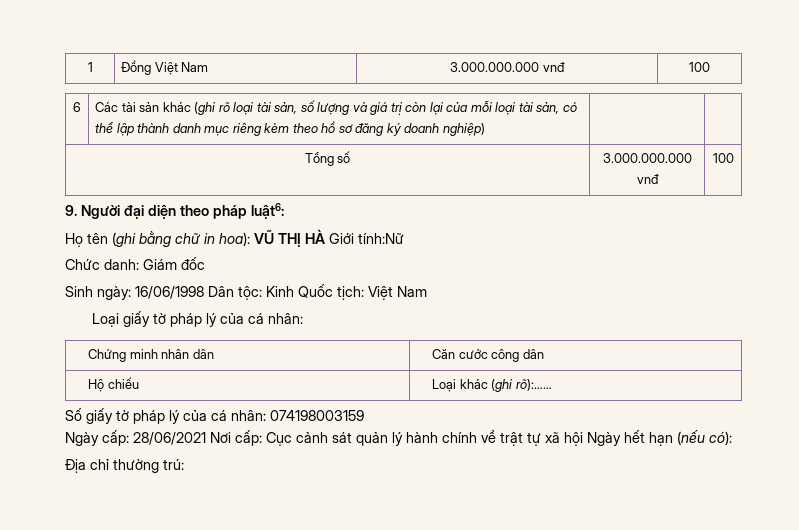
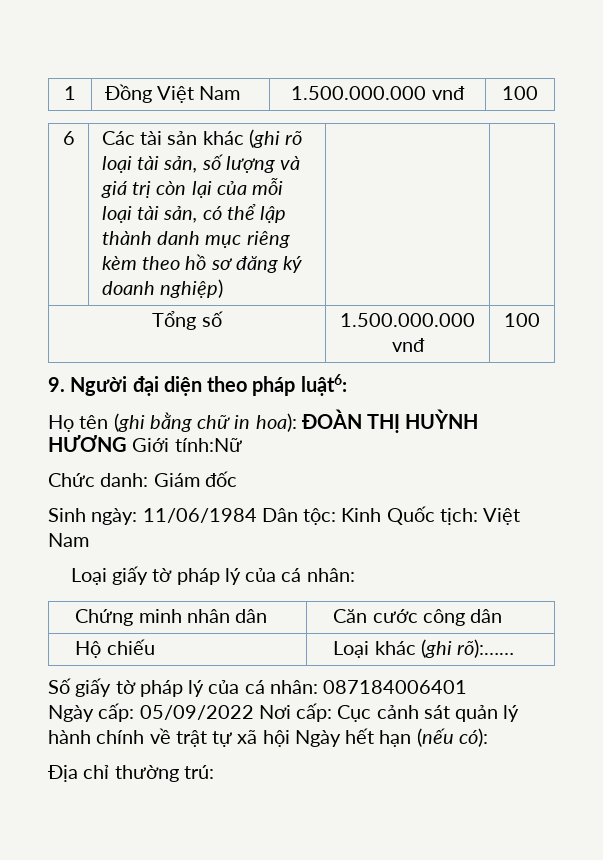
[450,62,540,72] 3.000.000.000 -> [291,86,427,100] 1.500.000.000
[602,153,692,163] 3.000.000.000 -> [340,313,475,327] 1.500.000.000
[254,229,325,248] VŨ THỊ HÀ -> [300,409,479,433] [48,435,127,452] ĐOÀN THỊ HUỲNH HƯƠNG
[135,286,204,299] 16/06/1998 -> [142,508,257,523] 11/06/1984
[270,410,364,421] 074198003159 -> [323,680,468,694] 087184006401
[133,432,206,445] 28/06/2021 -> [139,705,254,720] 05/09/2022

